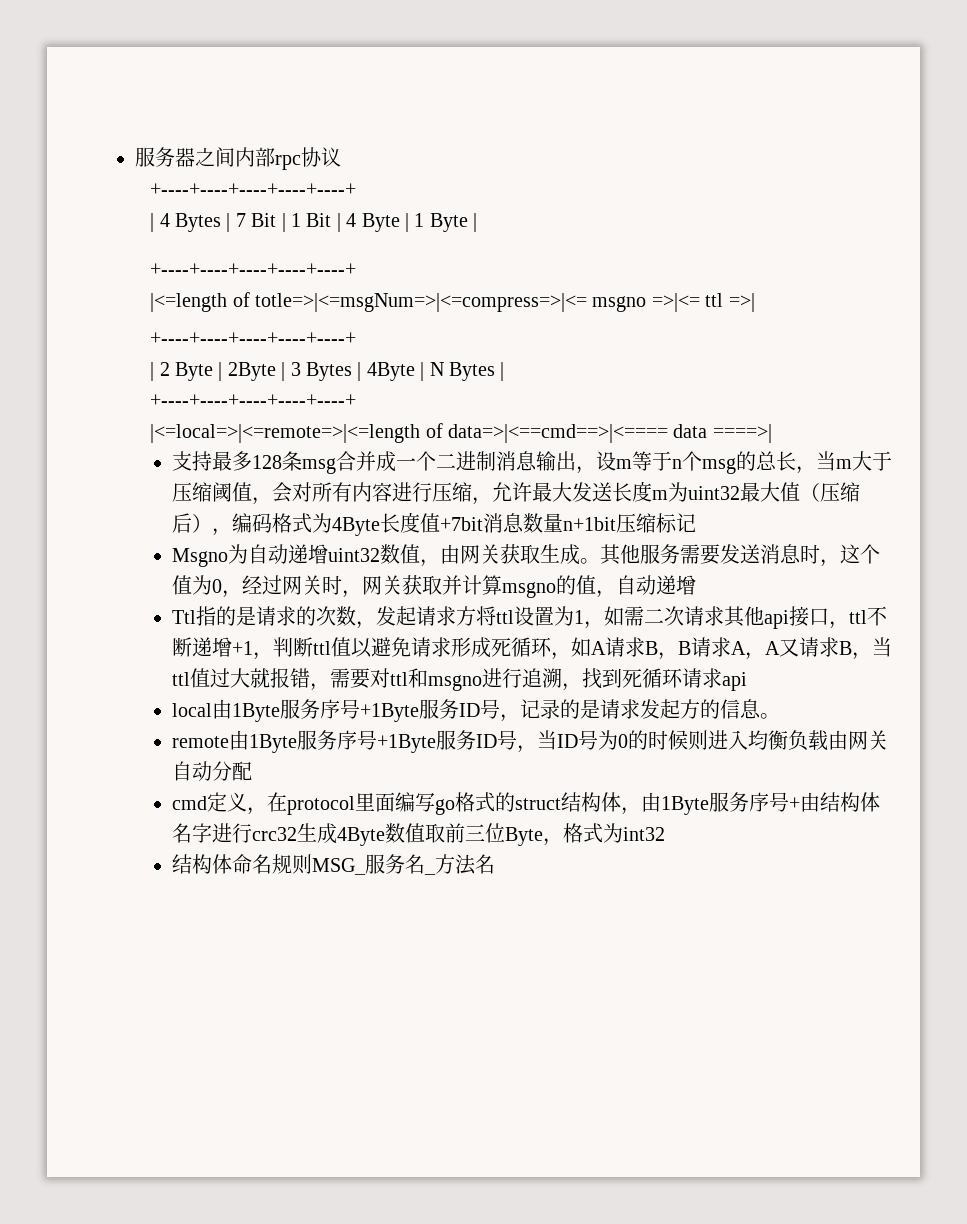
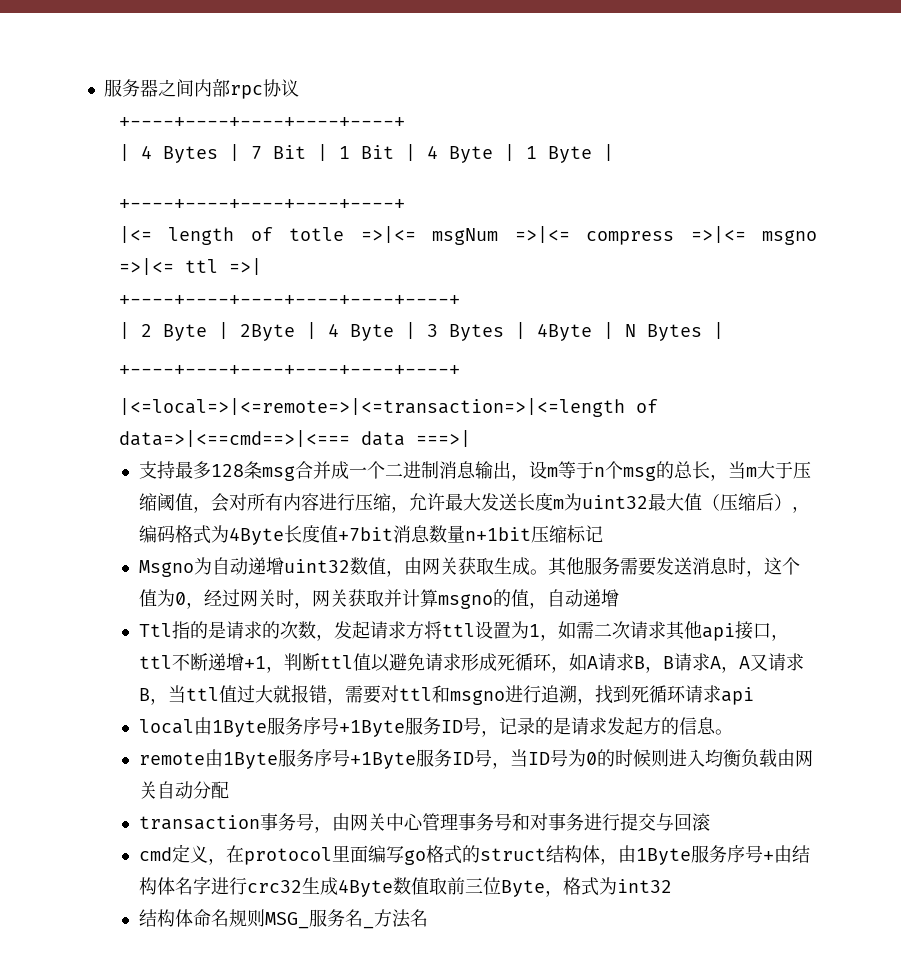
[150,292,588,312] |<=length of totle=>|<=msgNum=>|<=compress=>|<= -> [118,226,746,245] |<= length of totle =>|<= msgNum =>|<= compress =>|<=
[150,332,357,345] +----+----+----+----+----+ -> [118,295,460,305] +----+----+----+----+----+----+
(286, 371) none -> [327,322,416,341] 4 Byte |
[150,394,357,407] [150,423,772,443] +----+----+----+----+----+ // |<=local=>|<=remote=>|<=length of data=>|<==cmd==>|<==== data ====>| -> [118,365,460,375] [118,398,658,417] [118,430,471,447] +----+----+----+----+----+----+ // |<=local=>|<=remote=>|<=transaction=>|<=length of data=>|<==cmd==>|<=== data ===>|
(253, 771) none -> [138,813,710,833] // transaction事务号，由网关中心管理事务号和对事务进行提交与回滚

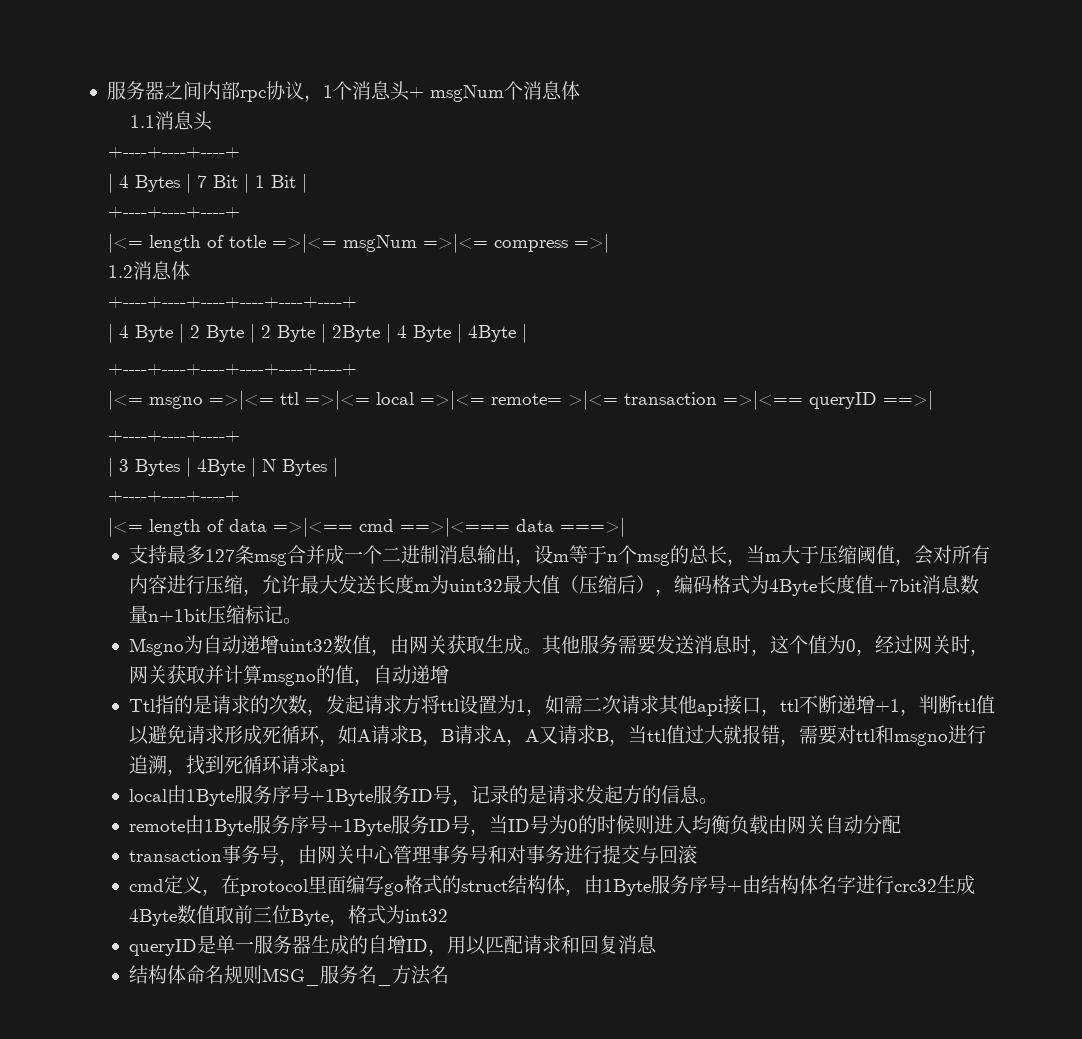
[118,117,405,127] // +----+----+----+----+----+ -> [303,81,580,102] [130,111,214,131] [108,147,241,158] ，1个消息头+ msgNum个消息体 // 1.1消息头 // +----+----+----+
[426,144,614,163] [118,199,405,209] 4 Byte | 1 Byte | // +----+----+----+----+----+ -> [108,207,241,218] // +----+----+----+
[690,226,817,245] [118,258,218,275] =>|<= msgno =>|<= ttl -> (569, 246) none
(262, 266) none -> [108,261,191,280] // 1.2消息体
(130, 330) none -> [119,323,256,343] 4 Byte | 2 Byte |
(416, 330) none -> [468,323,528,343] [108,364,358,375] [108,390,934,410] [108,431,241,442] [108,457,114,477] 4Byte | // +----+----+----+----+----+----+ // |<= msgno =>|<= ttl =>|<= local =>|<= remote= >|<= transaction =>|<== queryID ==>| // +----+----+----+ // |
[118,365,460,375] [118,398,658,417] [118,430,350,447] +----+----+----+----+----+----+ // |<=local=>|<=remote=>|<=transaction=>|<=length of data=>|<==cmd==>|<=== -> [108,491,241,502] [108,517,511,537] +----+----+----+ // |<= length of data =>|<== cmd ==>|<===
[210,464,244,477] 128 -> [205,549,236,562] 127
(603, 534) none -> [283,618,303,624] 。
(672, 886) none -> [129,935,658,956] // queryID是单一服务器生成的自增ID，用以匹配请求和回复消息

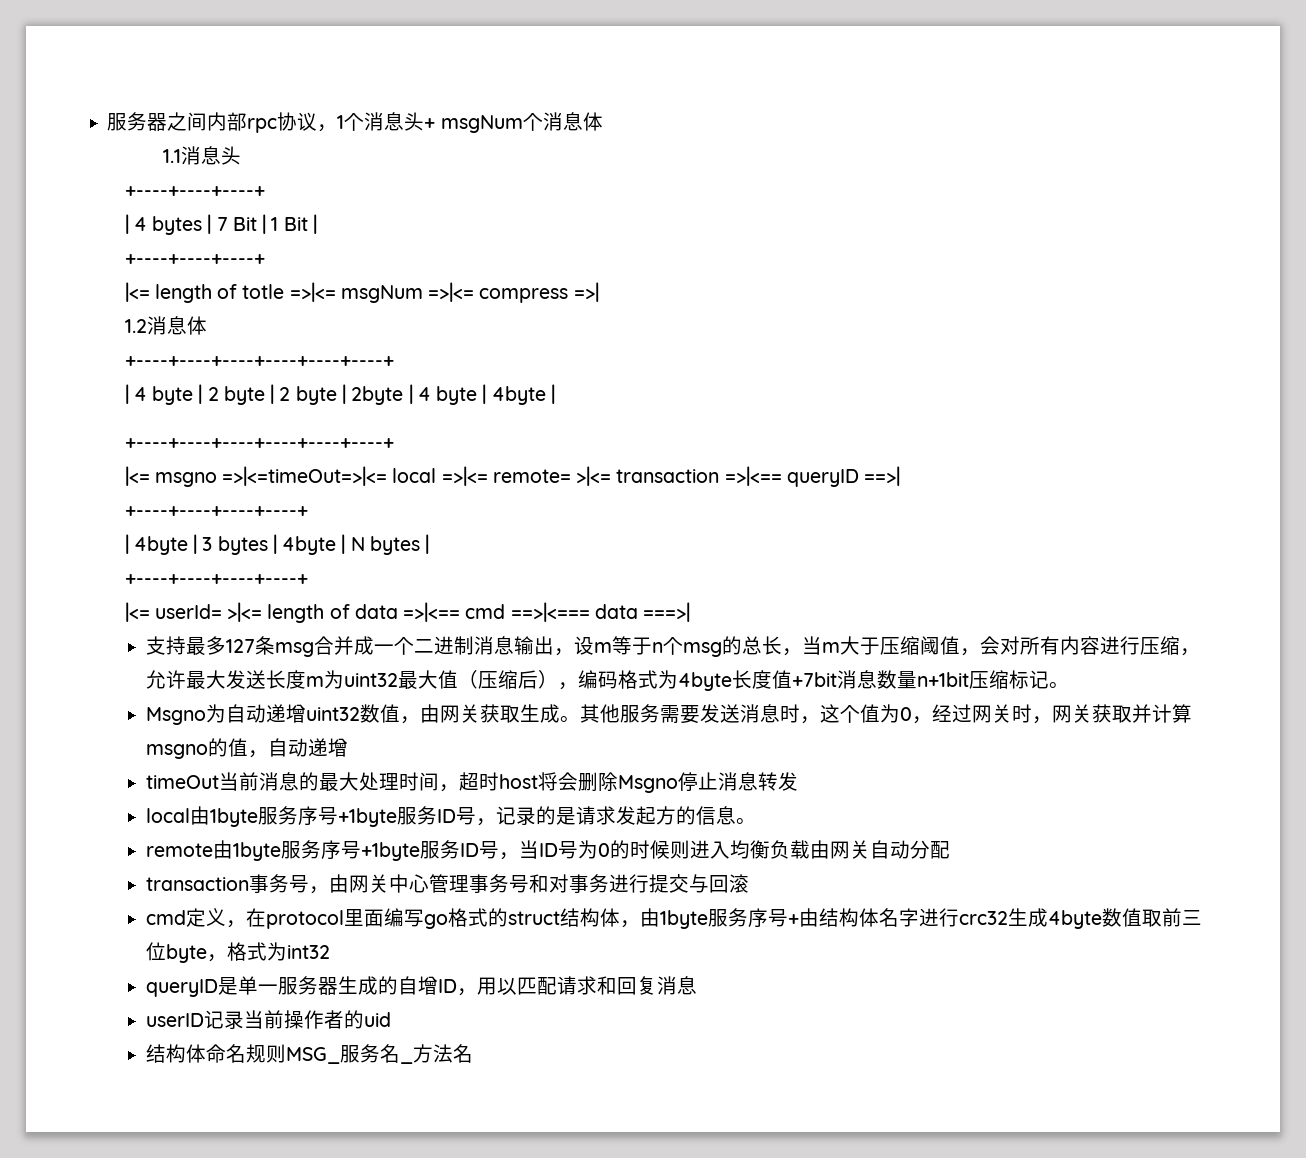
[135,175,181,192] Bytes -> [152,216,203,235] bytes
[135,323,517,343] Byte | 2 Byte | 2 Byte | 2Byte | 4 Byte | 4Byte -> [152,384,546,405] byte | 2 byte | 2 byte | 2byte | 4 byte | 4byte
[209,390,371,410] =>|<= ttl =>|<= -> [222,466,388,486] =>|<=timeOut=>|<=
[108,431,241,442] [108,457,246,477] +----+----+----+ // | 3 Bytes | 4Byte -> [124,506,308,517] [124,534,337,555] +----+----+----+----+ // | 4byte | 3 bytes | 4byte
[282,457,339,477] [108,491,241,502] [108,517,144,537] Bytes | // +----+----+----+ // |<= -> [369,534,430,555] [124,574,308,585] [124,602,263,622] bytes | // +----+----+----+----+ // |<= userId= >|<=
[769,579,818,596] 4Byte -> [678,672,733,691] 4byte
[129,695,996,716] [129,725,987,746] [129,755,346,776] Ttl指的是请求的次数，发起请求方将ttl设置为1，如需二次请求其他api接口，ttl不断递增+1，判断ttl值以避免请求形成死循环，如A请求B，B请求A，A又请求B，当ttl值过大就报错，需要对ttl和msgno进行追溯，找到死循环请求api -> [146,772,799,793] timeOut当前消息的最大处理时间，超时host将会删除Msgno停止消息转发
[186,785,374,806] 1Byte服务序号+1Byte -> [210,806,398,827] 1byte服务序号+1byte
[204,815,392,836] 1Byte服务序号+1Byte -> [233,840,421,861] 1byte服务序号+1byte
[603,879,652,896] 1Byte -> [660,910,709,929] 1byte
[129,909,178,926] 4Byte -> [1048,910,1103,929] 4byte
[291,909,330,926] Byte -> [166,944,208,963] byte
(658, 944) none -> [146,1010,392,1029] // userID记录当前操作者的uid

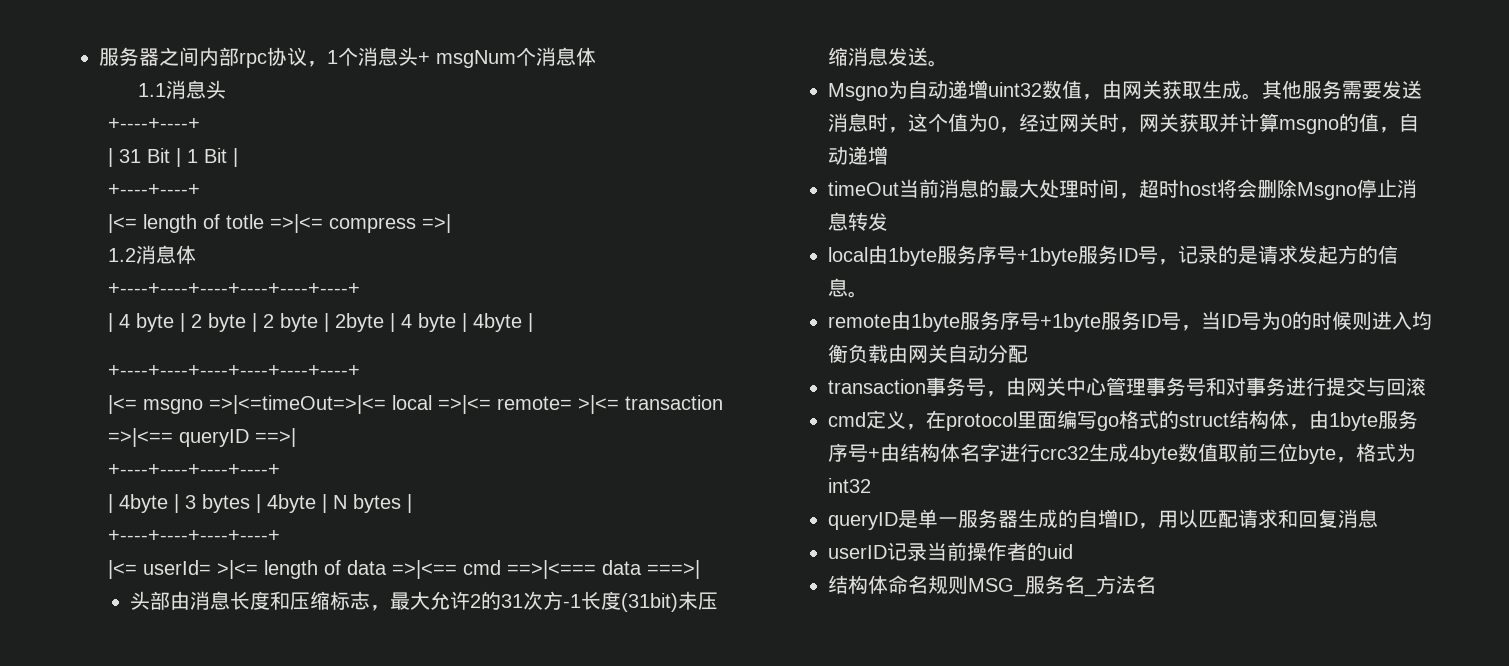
[124,186,265,197] [124,214,228,235] +----+----+----+ // | 4 bytes | 7 -> [107,118,200,130] [107,148,141,167] +----+----+ // | 31
[124,254,265,265] +----+----+----+ -> [107,184,200,196] +----+----+
[340,282,475,303] msgNum =>|<= -> (323, 223) none
[146,636,1201,657] [146,670,1050,691] 支持最多127条msg合并成一个二进制消息输出，设m等于n个msg的总长，当m大于压缩阈值，会对所有内容进行压缩，允许最大发送长度m为uint32最大值（压缩后），编码格式为4byte长度值+7bit消息数量n+1bit压缩标记 -> [129,591,718,612] [827,47,928,66] 头部由消息长度和压缩标志，最大允许2的31次方-1长度(31bit)未压缩消息发送

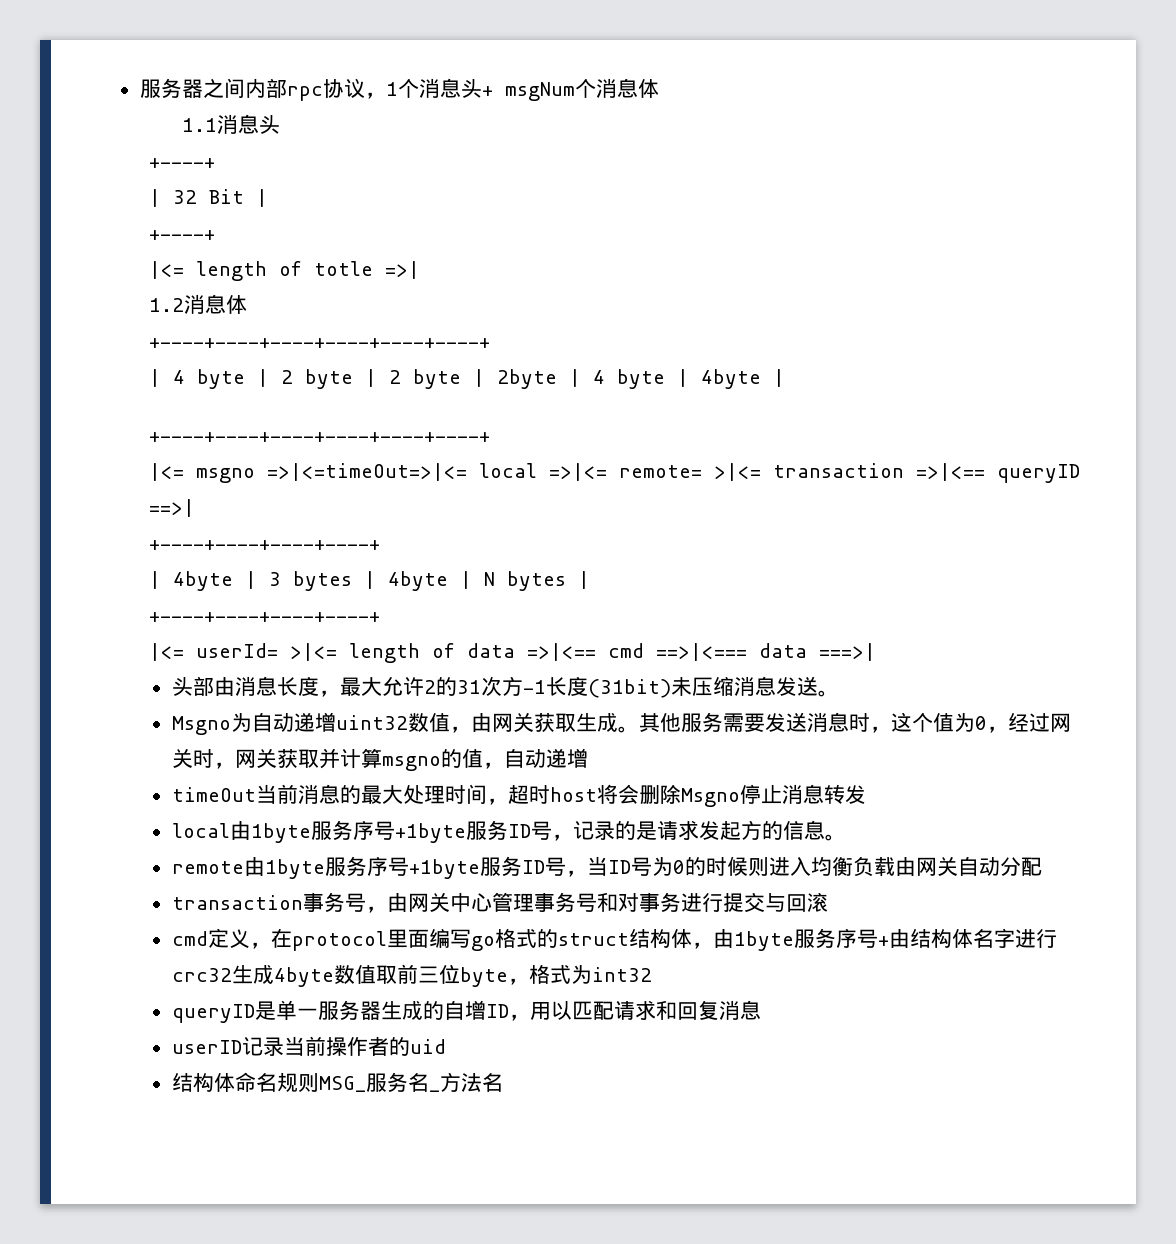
[107,118,200,130] [107,148,198,167] +----+----+ // | 31 Bit | 1 -> [149,158,216,168] [149,189,198,207] +----+ // | 32
[107,184,200,196] +----+----+ -> [149,230,216,240] +----+
[269,214,416,233] =>|<= compress -> (374, 268) none
[269,591,370,610] 和压缩标志 -> (319, 686) none

